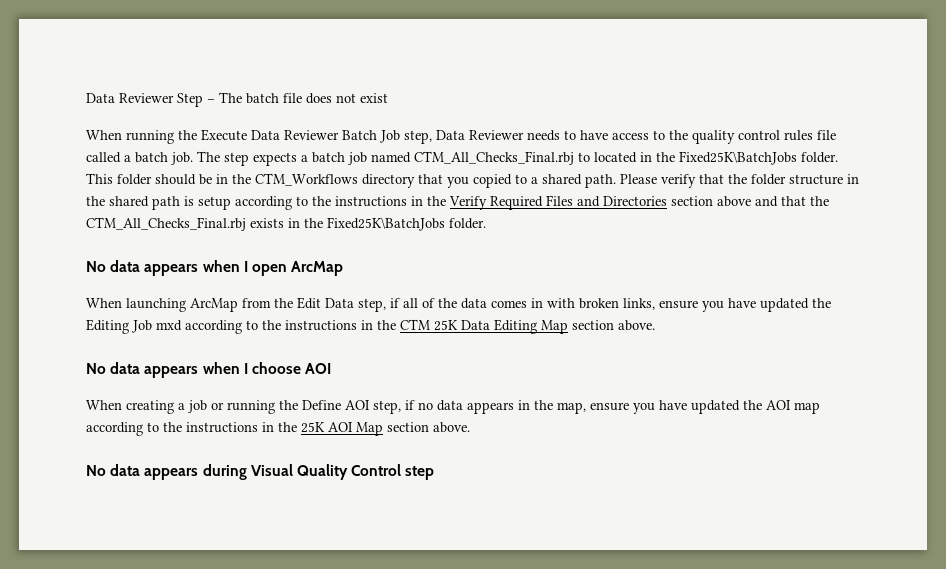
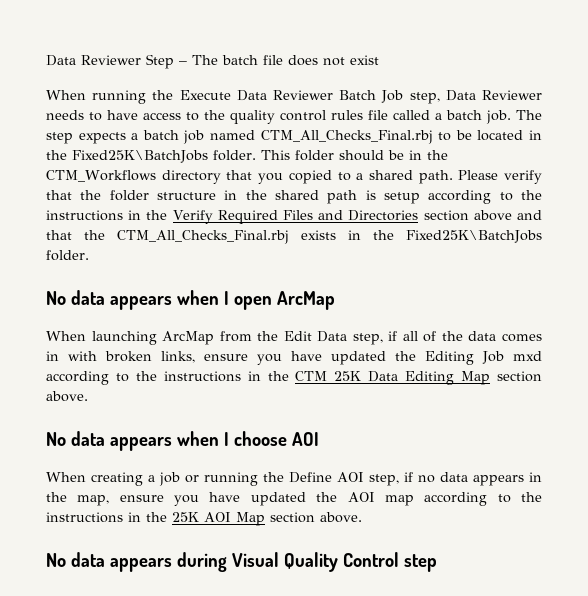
(590, 157) none -> [455,130,472,140] be

